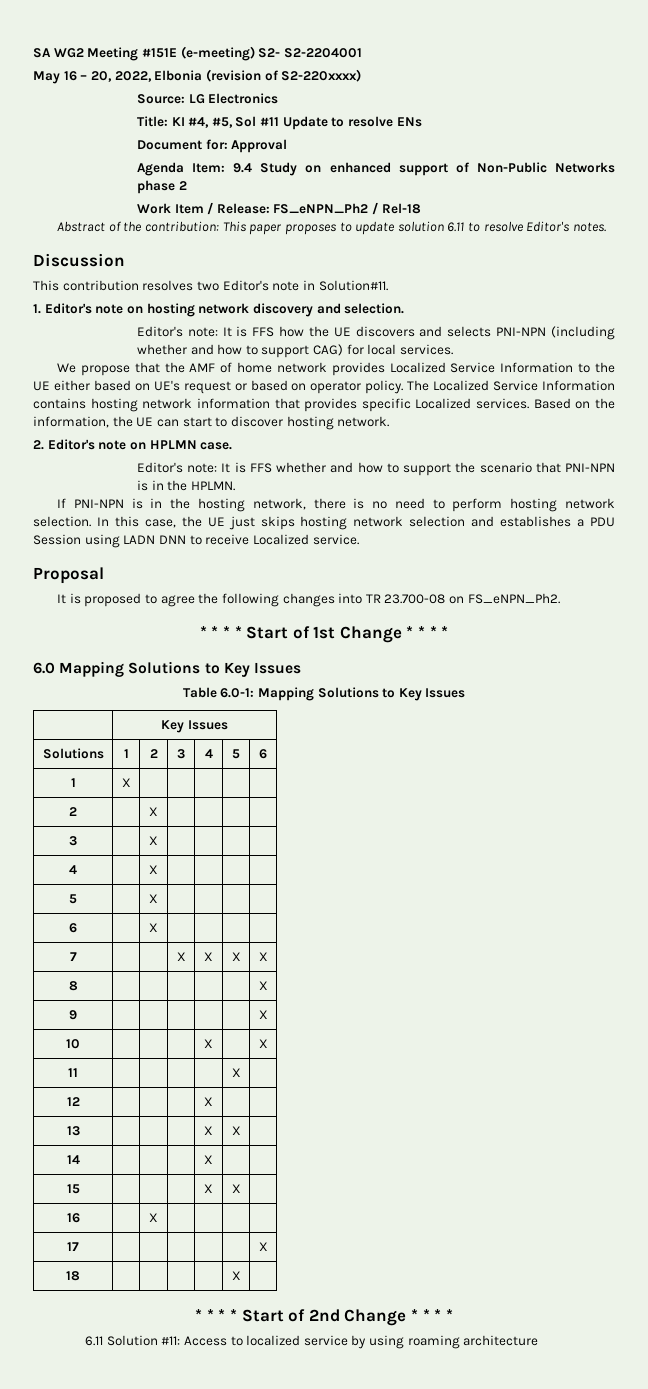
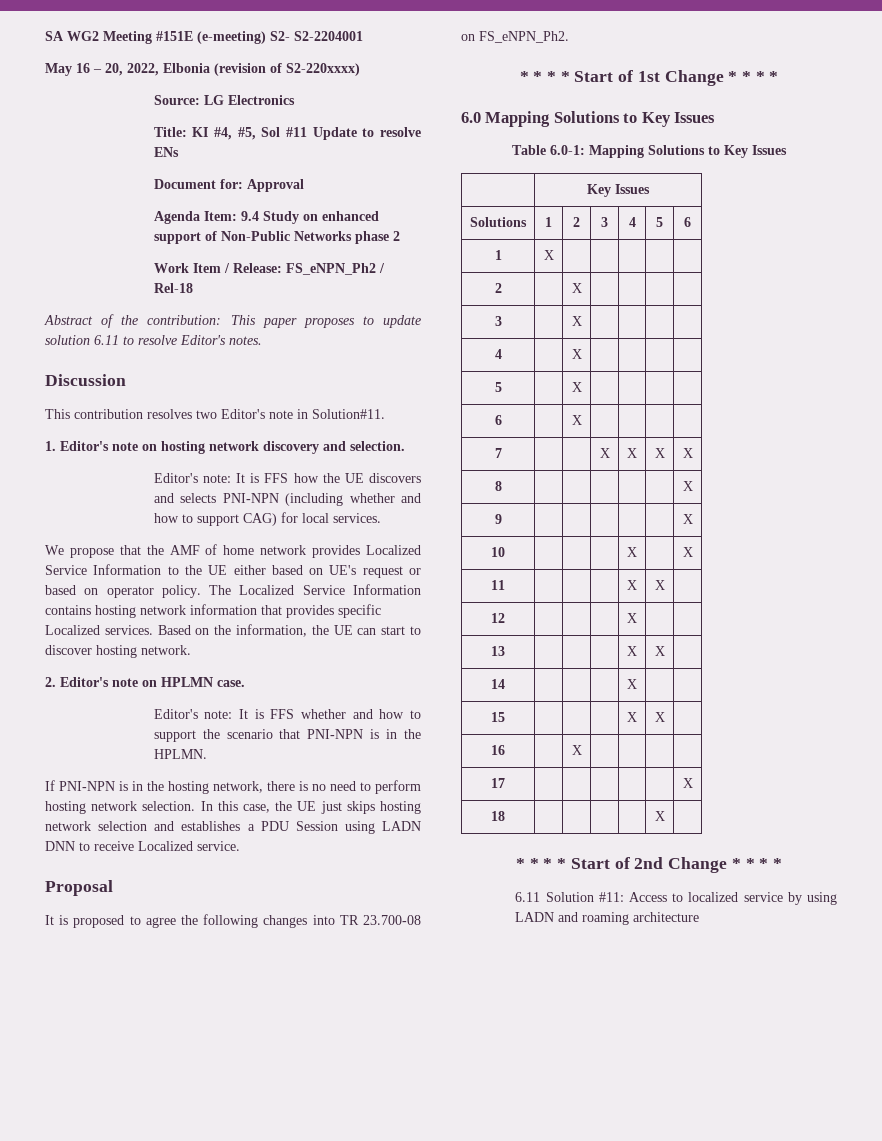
(78, 1072) none -> [627,580,637,590] X
(405, 1342) none -> [515,912,579,922] LADN and

